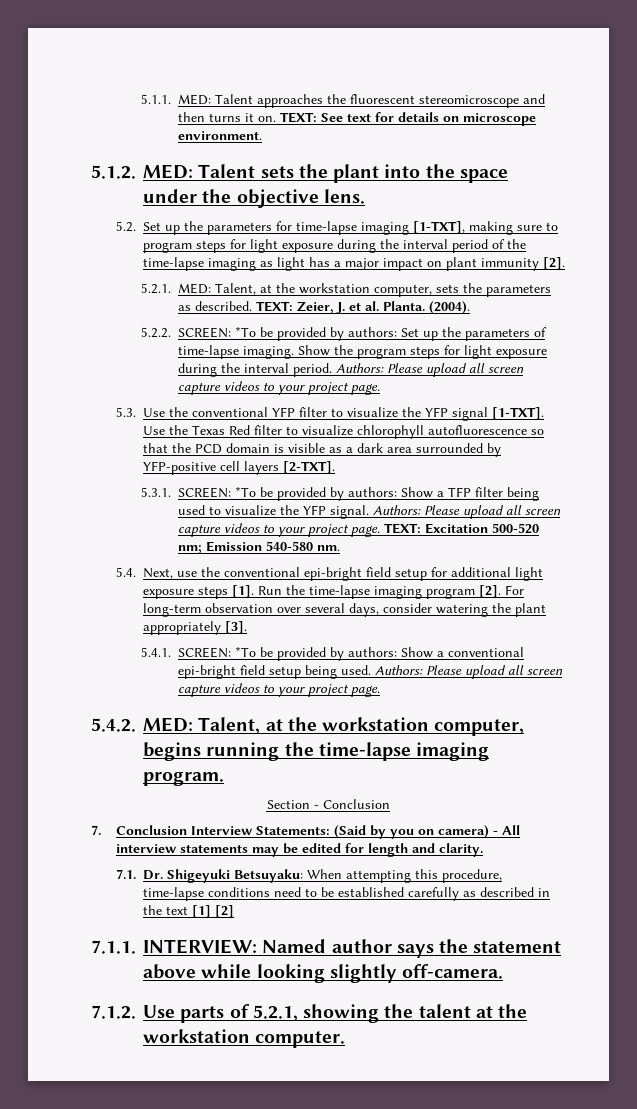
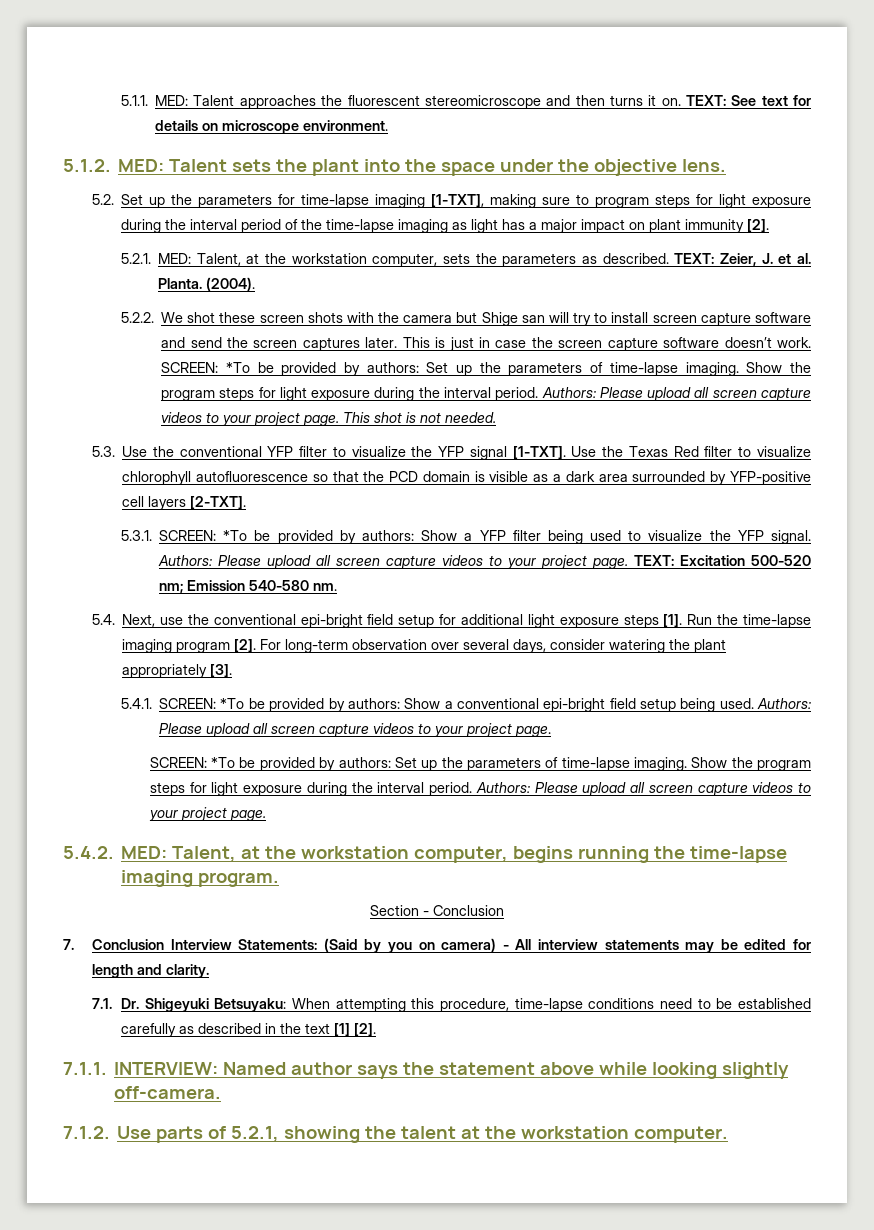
(171, 332) none -> [161,312,812,326] [161,337,811,351] We shot these screen shots with the camera but Shige san will try to install screen capture software and send the screen captures later. This is just in case the screen capture software doesn’t work.
(380, 389) none -> [343,412,497,423] This shot is not needed.
[447,487,471,497] TFP -> [479,530,506,541] YFP
(380, 691) none -> [149,757,811,771] [149,782,811,796] [148,807,266,821] // SCREEN: *To be provided by authors: Set up the parameters of time-lapse imaging. Show the program steps for light exposure during the interval period. Authors: Please upload all screen capture videos to your project page.
[214,905,234,918] [2] -> [353,1023,376,1036] [2].

